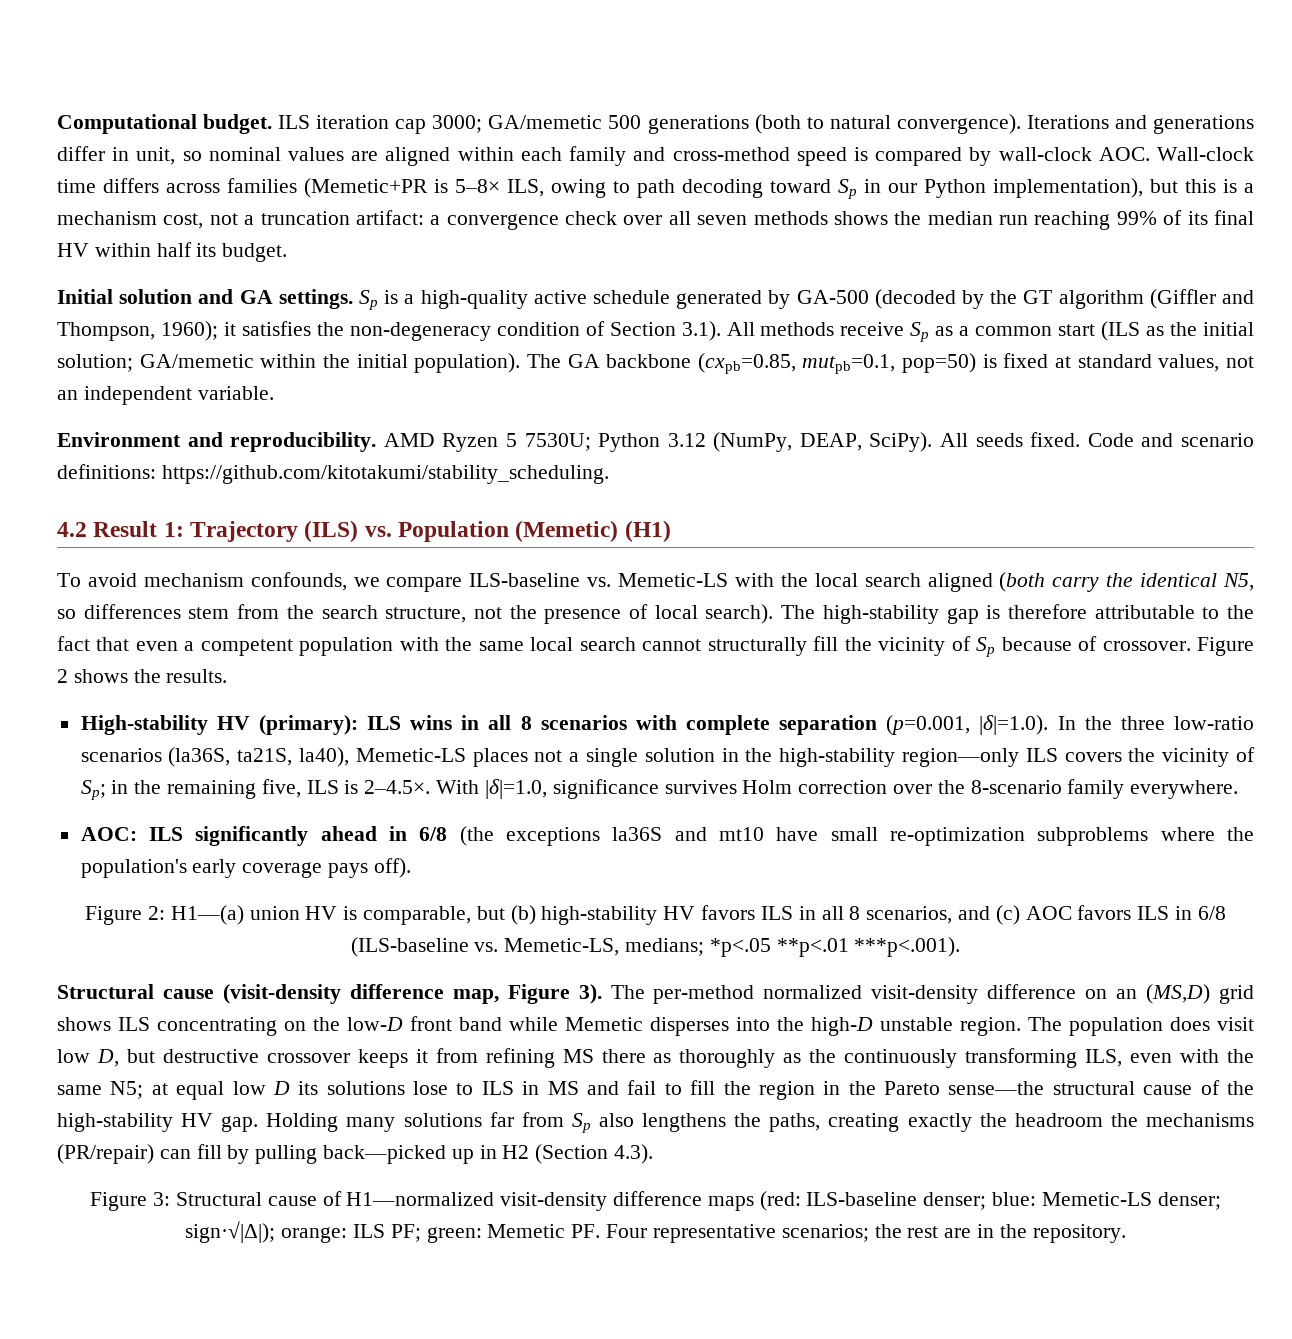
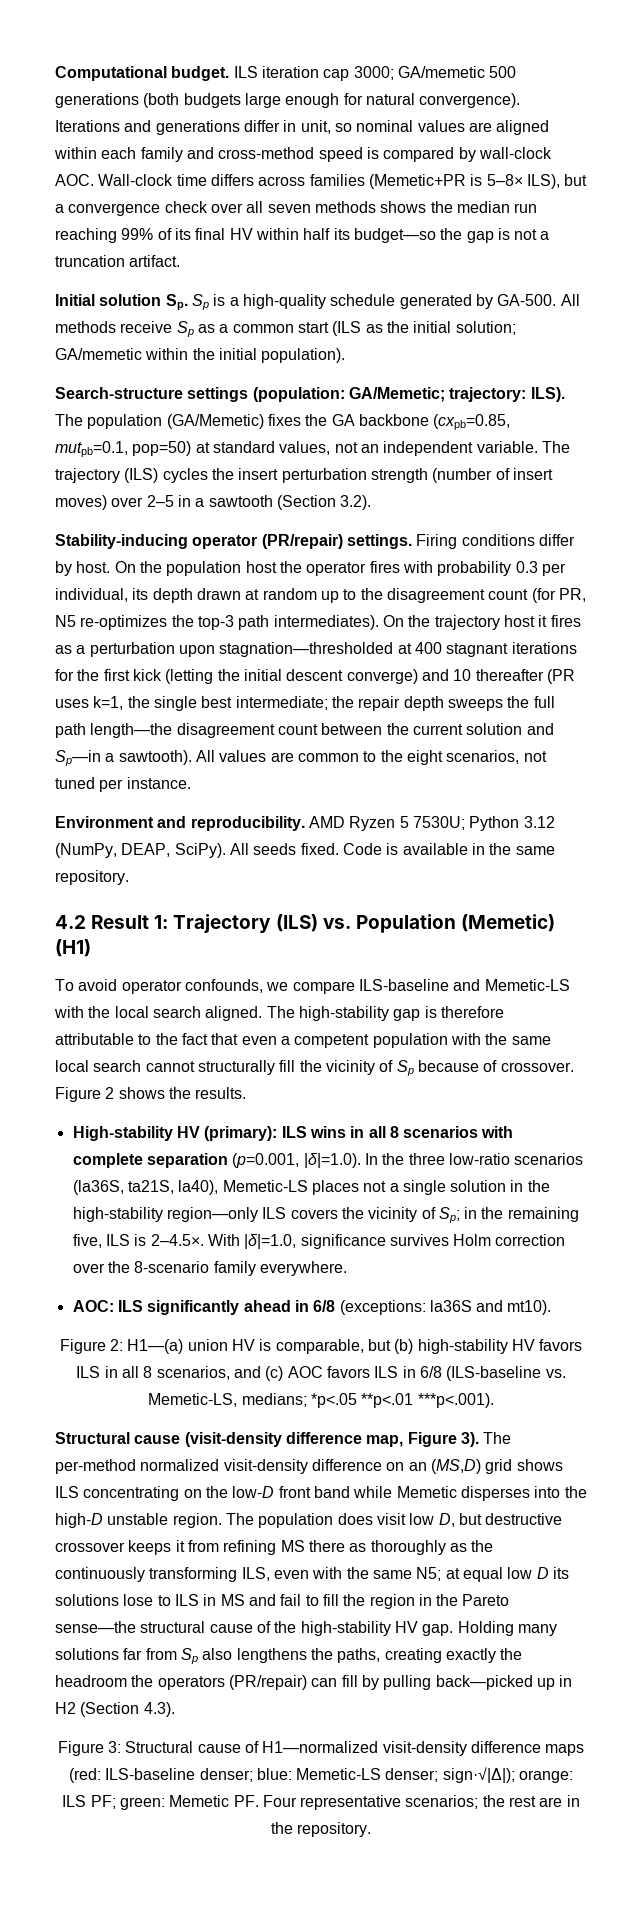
[806,117,824,129] to -> [183,93,363,108] budgets large enough for
[507,178,1254,199] [57,210,424,229] ILS, owing to path decoding toward Sp in our Python implementation), but this is a mechanism cost, not a truncation artifact: -> [526,174,588,189] ILS), but
[222,243,288,262] budget. -> [353,228,550,243] [55,255,181,267] budget—so the gap is not a truncation artifact.
[198,289,353,309] and GA settings. -> [165,294,188,310] Sp.
[533,290,587,304] active -> (326, 301) none
[796,289,1255,309] [57,321,721,341] GA-500 (decoded by the GT algorithm (Giffler and Thompson, 1960); it satisfies the non-degeneracy condition of Section 3.1). -> [497,294,557,306] GA-500.
[526,354,561,368] The -> [55,387,565,402] [55,414,328,429] // Search-structure settings (population: GA/Memetic; trajectory: ILS). The population (GA/Memetic) fixes the
[982,353,1049,368] is fixed -> (192, 448) none
(274, 393) none -> [541,441,570,453] [55,468,553,483] [55,495,372,510] [55,534,575,549] [55,561,566,576] [55,588,586,603] [55,615,581,630] [55,642,577,657] [55,669,575,684] [55,696,555,711] [55,723,554,738] [55,750,547,766] [55,777,191,792] The trajectory (ILS) cycles the insert perturbation strength (number of insert moves) over 2–5 in a sawtooth (Section 3.2). // Stability-inducing operator (PR/repair) settings. Firing conditions differ by host. On the population host the operator fires with probability 0.3 per individual, its depth drawn at random up to the disagreement count (for PR, N5 re-optimizes the top-3 path intermediates). On the trajectory host it fires as a perturbation upon stagnation—thresholded at 400 stagnant iterations for the first kick (letting the initial descent converge) and 10 thereafter (PR uses k=1, the single best intermediate; the repair depth sweeps the full path length—the disagreement count between the current solution and Sp—in a sawtooth). All values are common to the eight scenarios, not tuned per instance.
[1141,433,1254,447] [57,464,609,484] and scenario definitions: https://github.com/kitotakumi/stability_scheduling. -> [386,843,555,855] [55,870,129,885] is available in the same repository.
[143,573,244,587] mechanism -> [121,980,182,994] operator
[587,577,612,587] vs. -> [453,979,481,991] and
[927,572,1255,592] [57,604,774,624] aligned (both carry the identical N5, so differences stem from the search structure, not the presence of local search). -> [205,1006,263,1021] aligned.
[459,826,1254,846] [80,858,411,878] (the exceptions la36S and mt10 have small re-optimization subproblems where the population's early coverage pays off). -> [339,1300,552,1315] (exceptions: la36S and mt10).
[1145,1113,1254,1127] mechanisms -> [157,1676,225,1690] operators

